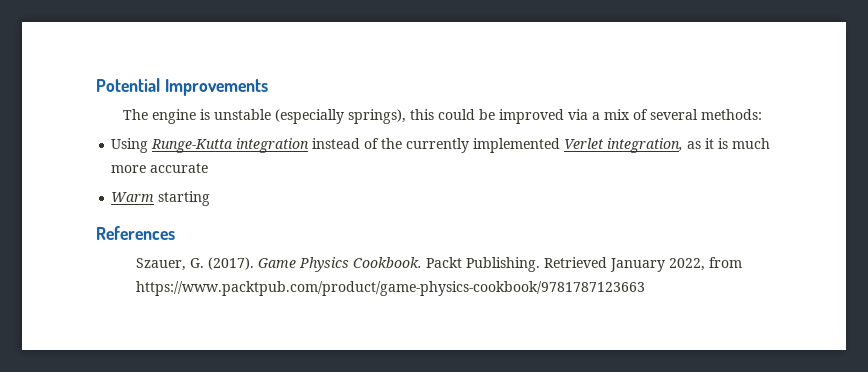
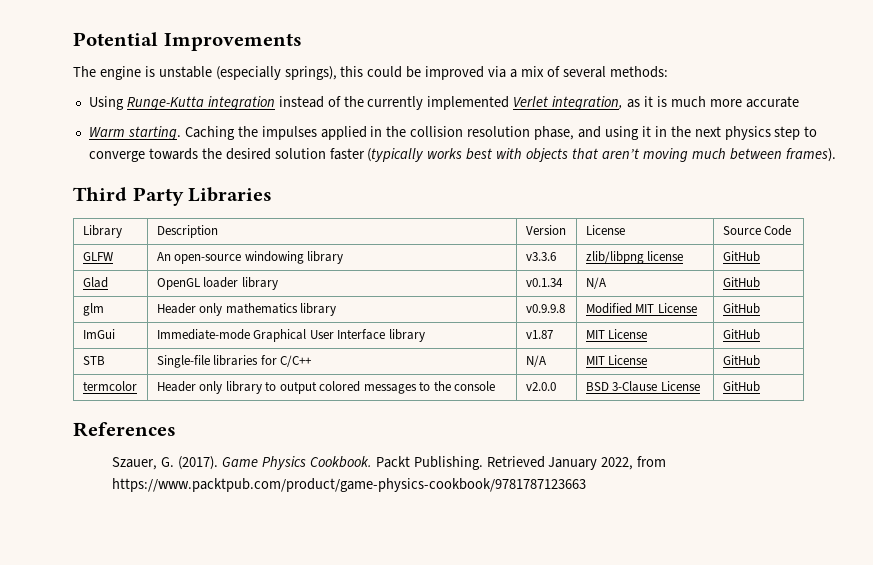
[158,191,211,206] starting -> [127,126,818,140] [88,148,836,162] [73,187,273,206] [82,225,122,238] [156,225,218,238] [525,225,566,235] [585,225,625,235] [722,225,792,236] [82,252,113,261] [156,251,344,264] [525,252,556,261] [585,251,684,264] [722,251,760,262] [82,277,108,288] [156,277,278,290] [525,278,563,287] [585,277,607,289] [722,277,760,288] [82,303,104,316] [156,303,337,316] [525,304,565,313] [585,303,697,314] [722,303,760,314] [82,329,115,339] [156,329,425,342] [525,330,553,339] [585,329,648,339] [722,329,760,340] [82,356,105,365] [156,355,313,368] [525,355,547,367] [585,355,648,365] [722,355,760,366] [82,381,137,391] [156,381,496,394] [525,382,556,391] [585,381,700,392] [722,381,760,392] starting. Caching the impulses applied in the collision resolution phase, and using it in the next physics step to converge towards the desired solution faster (typically works best with objects that aren’t moving much between frames). // Third Party Libraries // Library | Description | Version | License | Source Code // GLFW | An open-source windowing library | v3.3.6 | zlib/libpng license | GitHub // Glad | OpenGL loader library | v0.1.34 | N/A | GitHub // glm | Header only mathematics library | v0.9.9.8 | Modified MIT License | GitHub // ImGui | Immediate-mode Graphical User Interface library | v1.87 | MIT License | GitHub // STB | Single-file libraries for C/C++ | N/A | MIT License | GitHub // termcolor | Header only library to output colored messages to the console | v2.0.0 | BSD 3-Clause License | GitHub

